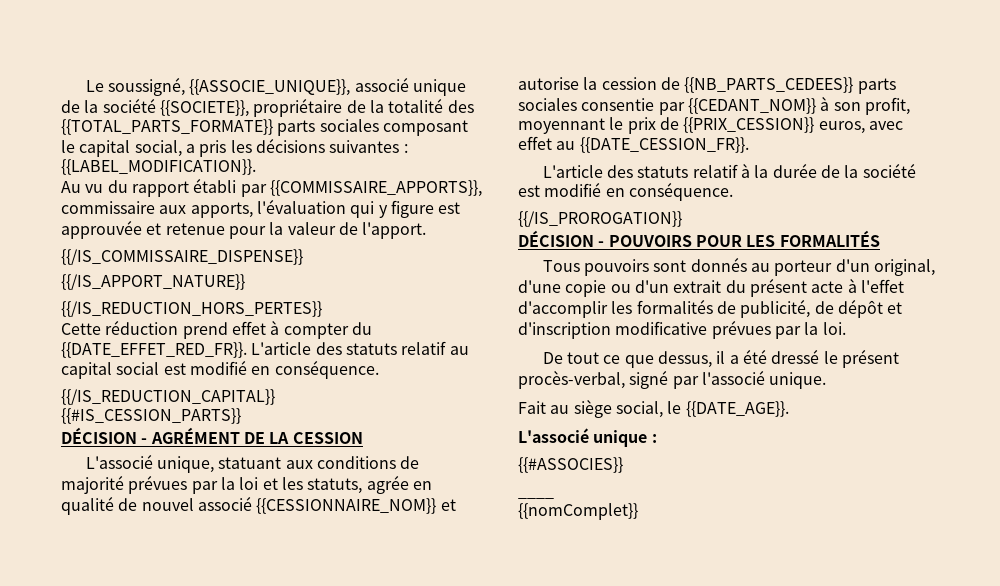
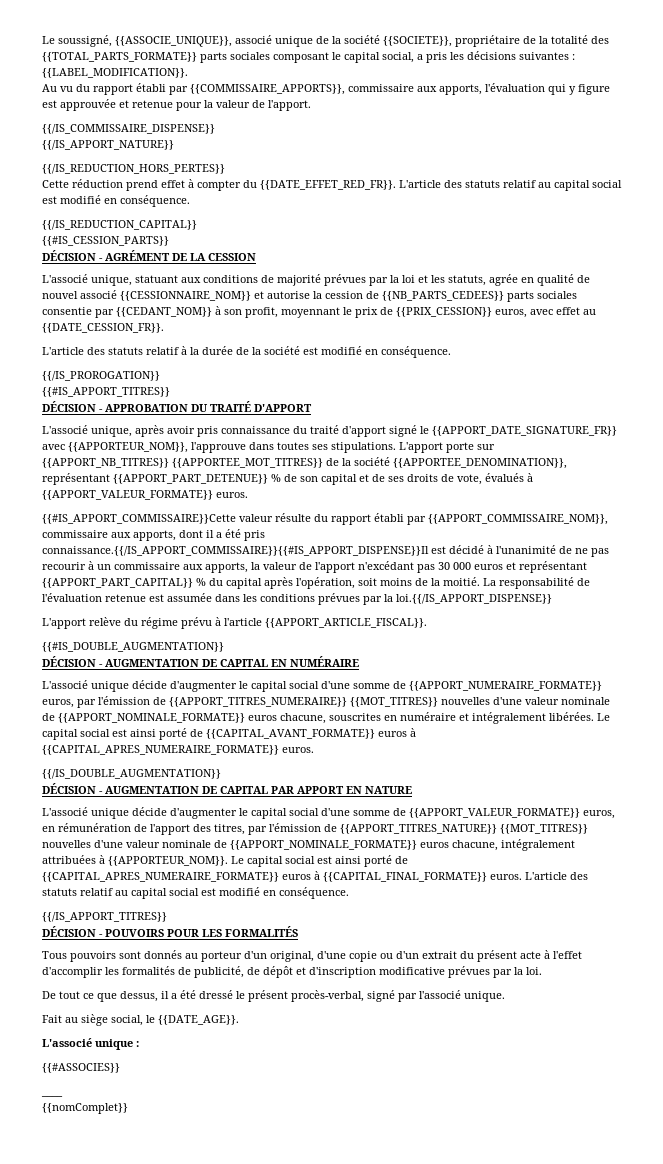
(682, 219) none -> [42,387,170,397] [42,401,312,412] [42,425,617,437] [42,442,495,453] [42,457,567,469] [42,473,533,485] [42,490,248,500] [42,513,608,525] [42,529,265,541] [42,545,609,557] [42,561,587,573] [42,577,590,589] [42,593,552,605] [42,617,427,629] [42,642,224,652] [42,656,359,667] [42,680,602,692] [42,696,610,708] [42,712,610,724] [42,728,416,740] [42,745,314,755] [42,769,221,779] [42,783,412,794] [42,807,615,819] [42,823,588,835] [42,839,575,851] [42,855,408,867] [42,871,588,882] [42,887,349,899] [42,912,167,922] // {{#IS_APPORT_TITRES}} // DÉCISION - APPROBATION DU TRAITÉ D'APPORT // L'associé unique, après avoir pris connaissance du traité d'apport signé le {{APPORT_DATE_SIGNATURE_FR}} avec {{APPORTEUR_NOM}}, l'approuve dans toutes ses stipulations. L'apport porte sur {{APPORT_NB_TITRES}} {{APPORTEE_MOT_TITRES}} de la société {{APPORTEE_DENOMINATION}}, représentant {{APPORT_PART_DETENUE}} % de son capital et de ses droits de vote, évalués à {{APPORT_VALEUR_FORMATE}} euros. // {{#IS_APPORT_COMMISSAIRE}}Cette valeur résulte du rapport établi par {{APPORT_COMMISSAIRE_NOM}}, commissaire aux apports, dont il a été pris connaissance.{{/IS_APPORT_COMMISSAIRE}}{{#IS_APPORT_DISPENSE}}Il est décidé à l'unanimité de ne pas recourir à un commissaire aux apports, la valeur de l'apport n'excédant pas 30 000 euros et représentant {{APPORT_PART_CAPITAL}} % du capital après l'opération, soit moins de la moitié. La responsabilité de l'évaluation retenue est assumée dans les conditions prévues par la loi.{{/IS_APPORT_DISPENSE}} // L'apport relève du régime prévu à l'article {{APPORT_ARTICLE_FISCAL}}. // {{#IS_DOUBLE_AUGMENTATION}} // DÉCISION - AUGMENTATION DE CAPITAL EN NUMÉRAIRE // L'associé unique décide d'augmenter le capital social d'une somme de {{APPORT_NUMERAIRE_FORMATE}} euros, par l'émission de {{APPORT_TITRES_NUMERAIRE}} {{MOT_TITRES}} nouvelles d'une valeur nominale de {{APPORT_NOMINALE_FORMATE}} euros chacune, souscrites en numéraire et intégralement libérées. Le capital social est ainsi porté de {{CAPITAL_AVANT_FORMATE}} euros à {{CAPITAL_APRES_NUMERAIRE_FORMATE}} euros. // {{/IS_DOUBLE_AUGMENTATION}} // DÉCISION - AUGMENTATION DE CAPITAL PAR APPORT EN NATURE // L'associé unique décide d'augmenter le capital social d'une somme de {{APPORT_VALEUR_FORMATE}} euros, en rémunération de l'apport des titres, par l'émission de {{APPORT_TITRES_NATURE}} {{MOT_TITRES}} nouvelles d'une valeur nominale de {{APPORT_NOMINALE_FORMATE}} euros chacune, intégralement attribuées à {{APPORTEUR_NOM}}. Le capital social est ainsi porté de {{CAPITAL_APRES_NUMERAIRE_FORMATE}} euros à {{CAPITAL_FINAL_FORMATE}} euros. L'article des statuts relatif au capital social est modifié en conséquence. // {{/IS_APPORT_TITRES}}

